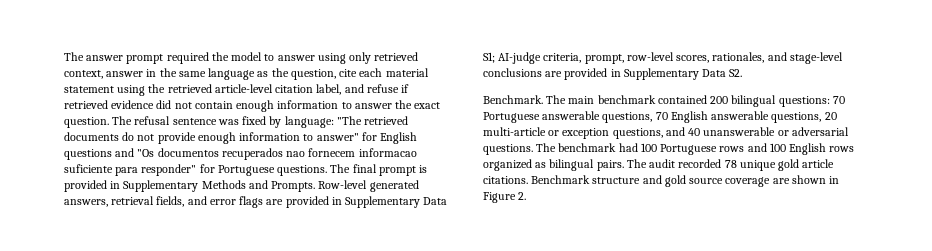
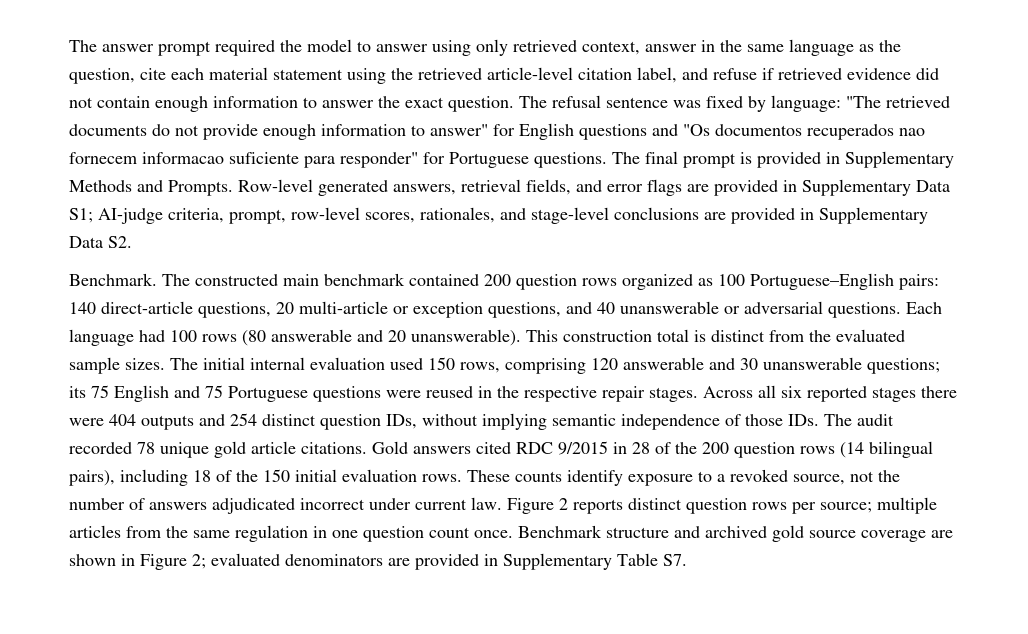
(567, 99) none -> [195,274,278,286] constructed
[731,95,845,107] [483,111,770,123] bilingual questions: 70 Portuguese answerable questions, 70 English answerable -> [516,273,939,290] [69,301,193,314] question rows organized as 100 Portuguese–English pairs: 140 direct-article
[536,143,855,155] [483,159,624,171] The benchmark had 100 Portuguese rows and 100 English rows organized as bilingual pairs. -> [906,302,942,314] [69,329,905,346] [69,357,940,374] [69,385,957,402] [69,413,819,430] Each language had 100 rows (80 answerable and 20 unanswerable). This construction total is distinct from the evaluated sample sizes. The initial internal evaluation used 150 rows, comprising 120 answerable and 30 unanswerable questions; its 75 English and 75 Portuguese questions were reused in the respective repair stages. Across all six reported stages there were 404 outputs and 254 distinct question IDs, without implying semantic independence of those IDs.
(528, 180) none -> [372,441,933,458] [69,469,900,486] [69,497,937,514] [69,525,513,542] Gold answers cited RDC 9/2015 in 28 of the 200 question rows (14 bilingual pairs), including 18 of the 150 initial evaluation rows. These counts identify exposure to a revoked source, not the number of answers adjudicated incorrect under current law. Figure 2 reports distinct question rows per source; multiple articles from the same regulation in one question count once.
(662, 179) none -> [705,526,767,538] archived
[518,192,527,200] 2. -> [192,553,687,570] 2; evaluated denominators are provided in Supplementary Table S7.

